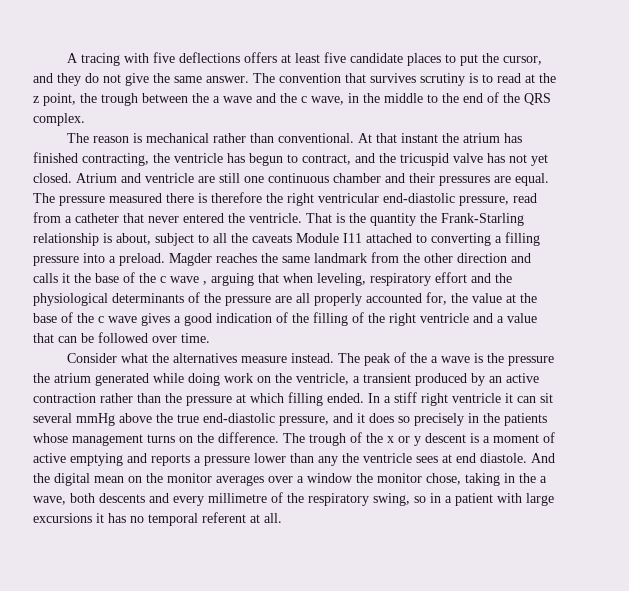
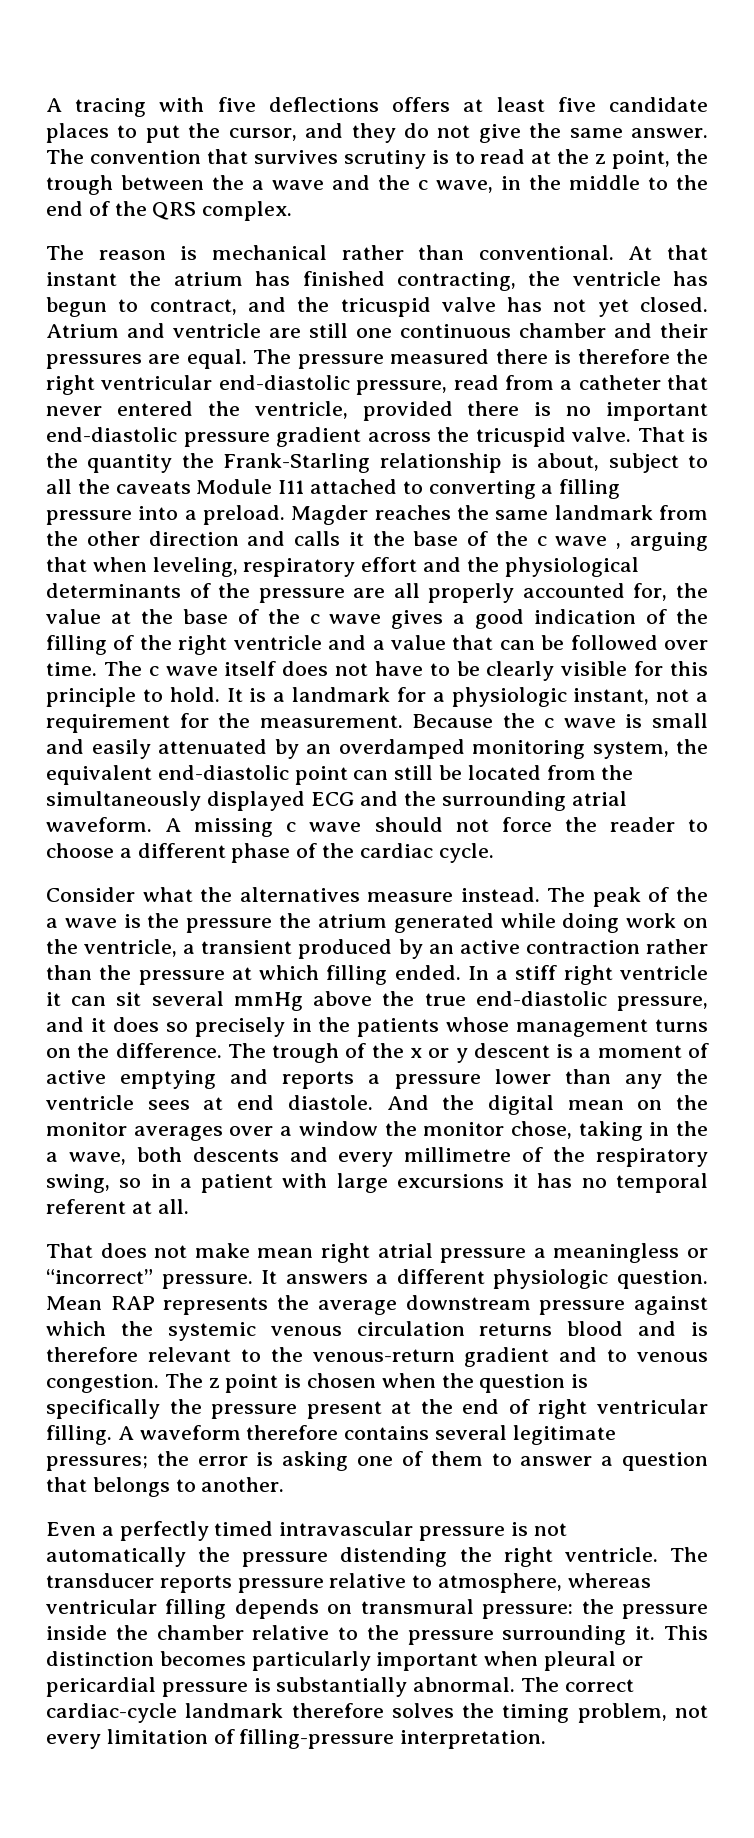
[249,213,302,223] ventricle. -> [254,401,708,421] [46,427,631,447] ventricle, provided there is no important end-diastolic pressure gradient across the tricuspid valve.
(210, 338) none -> [103,661,708,681] [46,687,709,707] [46,713,708,733] [46,739,708,759] [46,765,634,785] [46,791,627,811] [46,817,709,837] [46,843,494,863] The c wave itself does not have to be clearly visible for this principle to hold. It is a landmark for a physiologic instant, not a requirement for the measurement. Because the c wave is small and easily attenuated by an overdamped monitoring system, the equivalent end-diastolic point can still be located from the simultaneously displayed ECG and the surrounding atrial waveform. A missing c wave should not force the reader to choose a different phase of the cardiac cycle.
(282, 518) none -> [46,1243,709,1263] [46,1269,708,1289] [46,1295,708,1315] [46,1321,708,1341] [46,1347,708,1367] [46,1373,589,1393] [46,1399,708,1419] [46,1425,616,1445] [46,1451,708,1471] [46,1477,285,1497] [46,1521,567,1541] [46,1547,708,1567] [46,1573,651,1593] [46,1599,709,1619] [46,1625,708,1645] [46,1651,643,1671] [46,1677,634,1697] [46,1703,708,1723] [46,1729,547,1749] // That does not make mean right atrial pressure a meaningless or “incorrect” pressure. It answers a different physiologic question. Mean RAP represents the average downstream pressure against which the systemic venous circulation returns blood and is therefore relevant to the venous-return gradient and to venous congestion. The z point is chosen when the question is specifically the pressure present at the end of right ventricular filling. A waveform therefore contains several legitimate pressures; the error is asking one of them to answer a question that belongs to another. // Even a perfectly timed intravascular pressure is not automatically the pressure distending the right ventricle. The transducer reports pressure relative to atmosphere, whereas ventricular filling depends on transmural pressure: the pressure inside the chamber relative to the pressure surrounding it. This distinction becomes particularly important when pleural or pericardial pressure is substantially abnormal. The correct cardiac-cycle landmark therefore solves the timing problem, not every limitation of filling-pressure interpretation.

